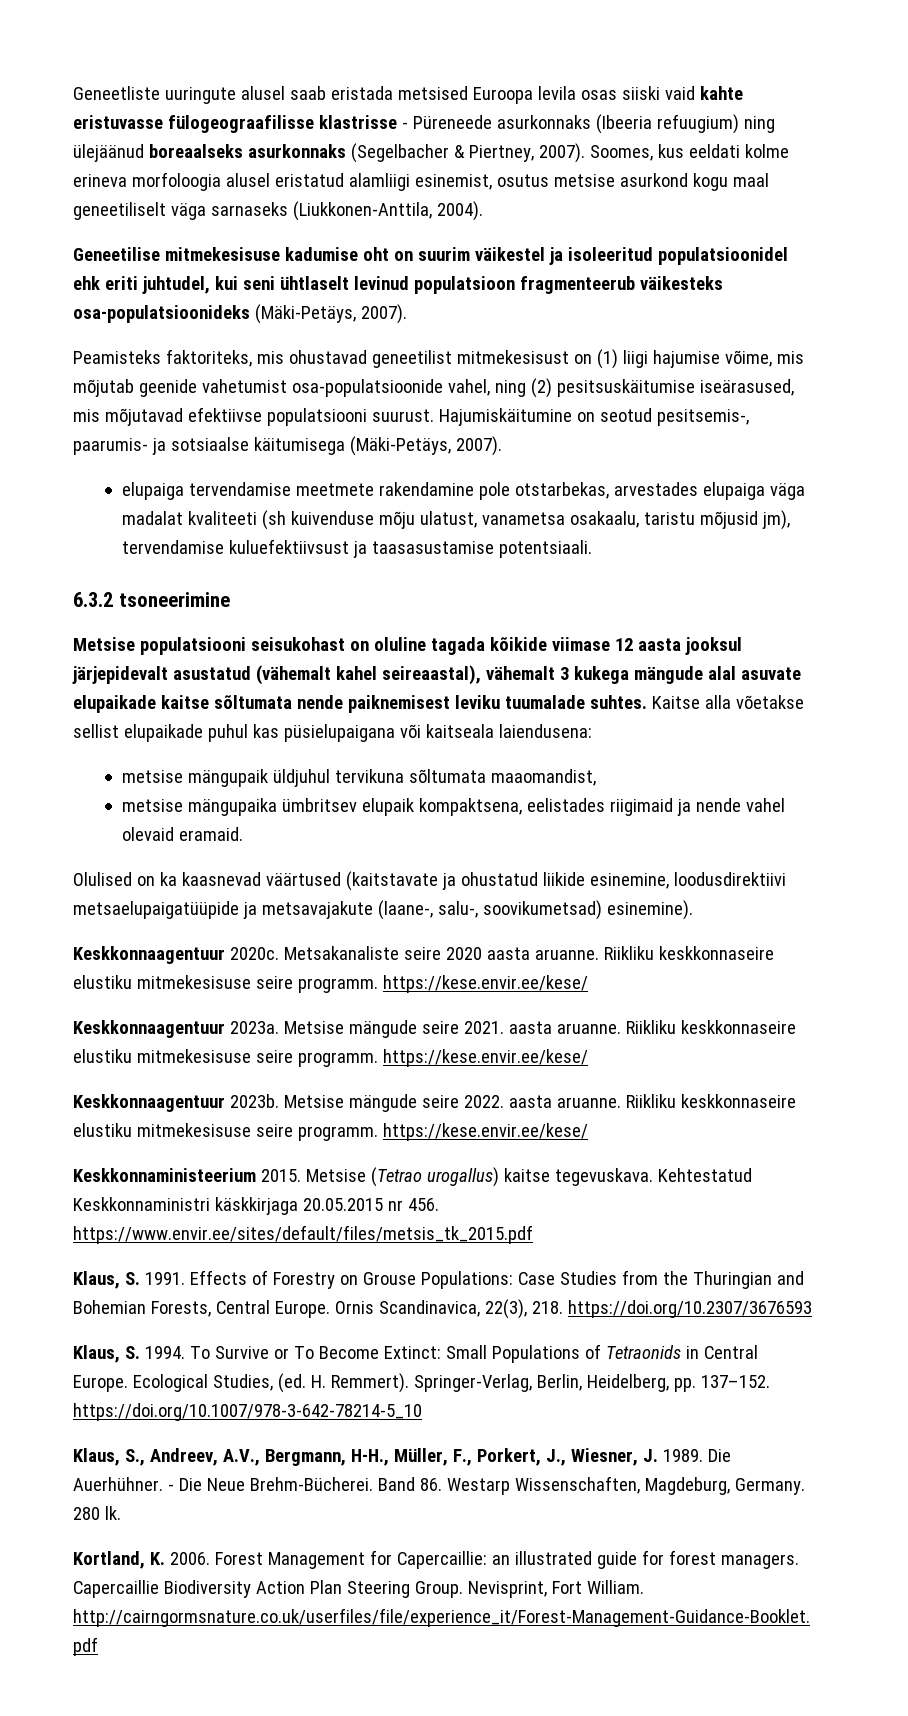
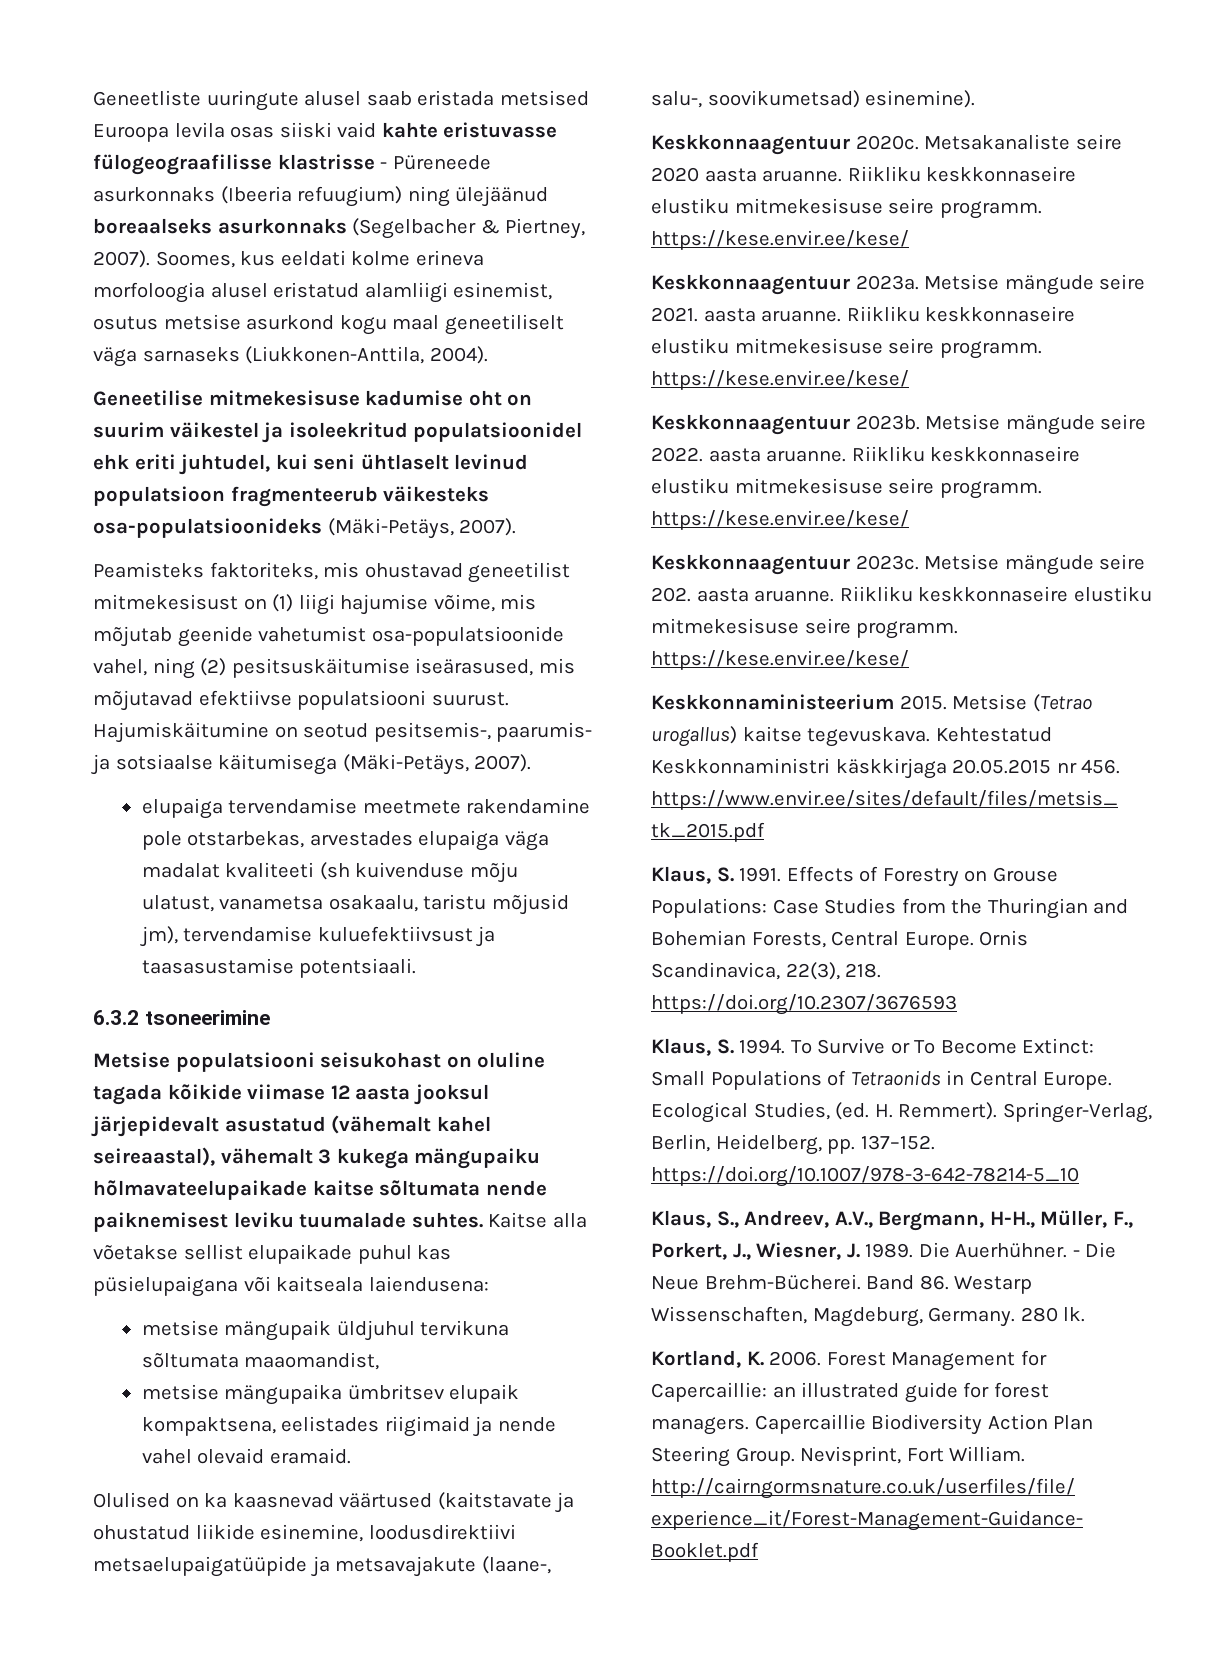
[567,247,653,261] isoleeritud -> [288,422,408,438] isoleekritud
[633,666,801,684] [73,695,156,713] mängude alal asuvate elupaikade -> [414,1148,541,1169] [93,1180,307,1200] mängupaiku hõlmavateelupaikade
(588, 1132) none -> [651,554,1146,575] [651,586,1152,602] [651,618,959,639] [651,650,909,670] // Keskkonnaagentuur 2023c. Metsise mängude seire 202. aasta aruanne. Riikliku keskkonnaseire elustiku mitmekesisuse seire programm. https://kese.envir.ee/kese/

